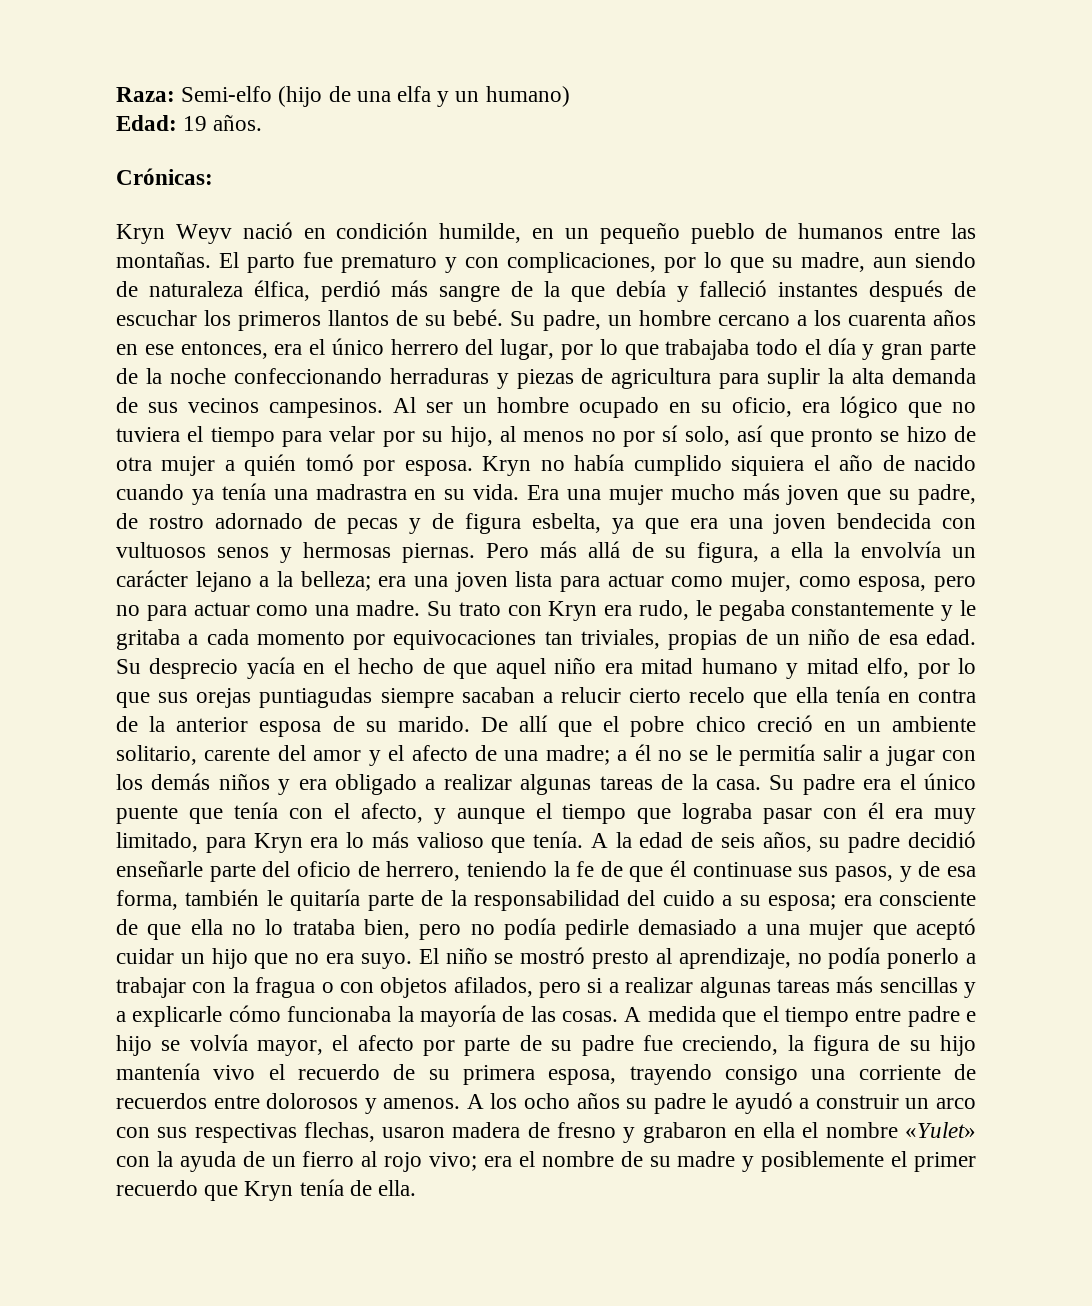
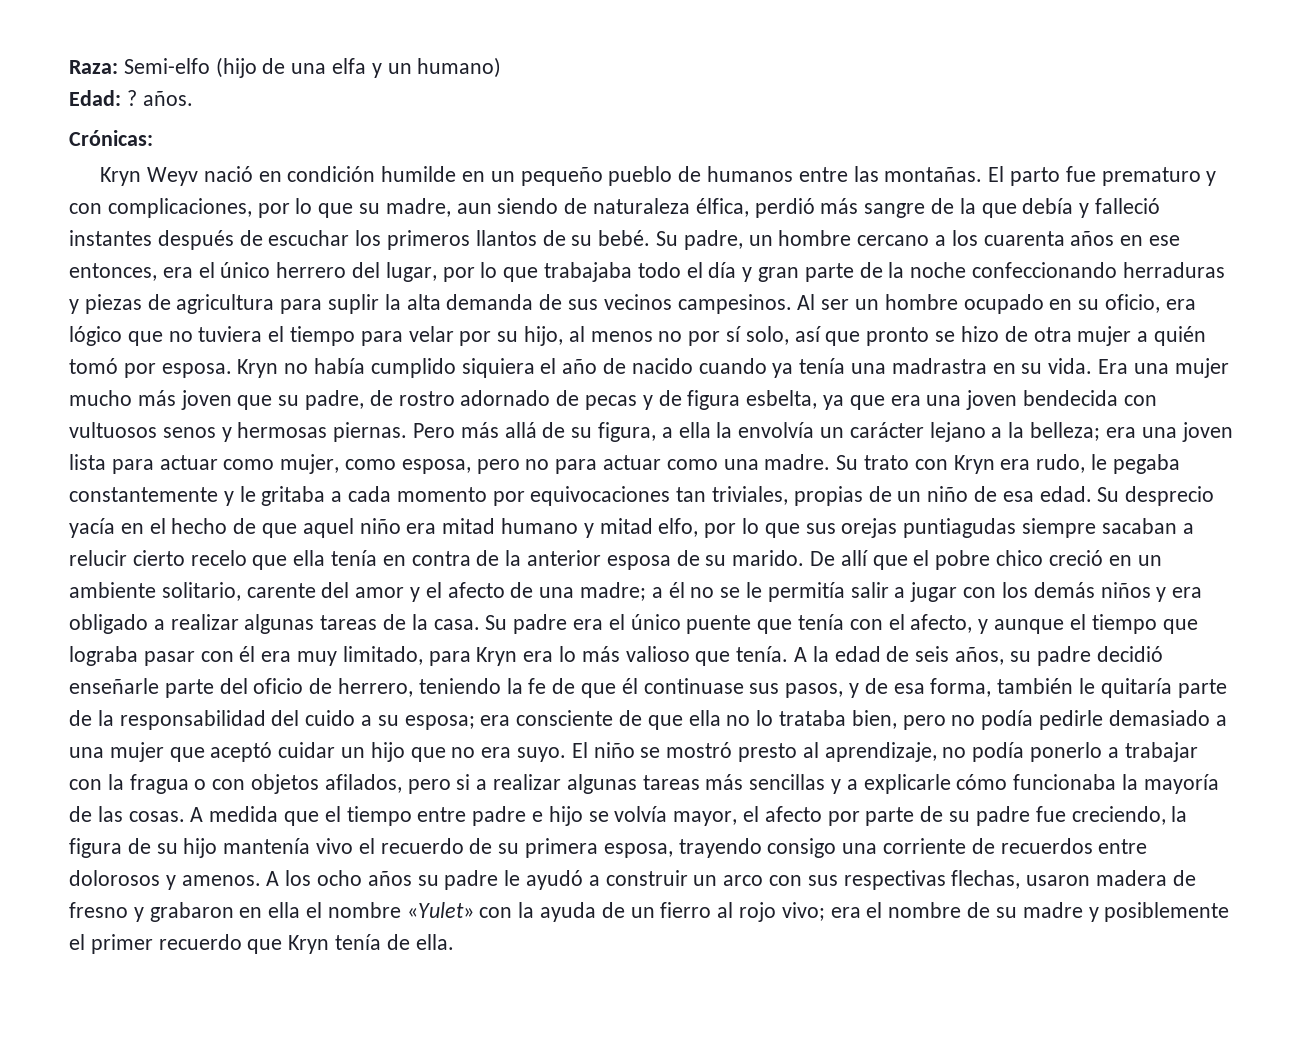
[183,116,208,131] 19 -> [126,90,137,106] ?
[439,223,522,243] humilde, -> [381,166,457,182] humilde

